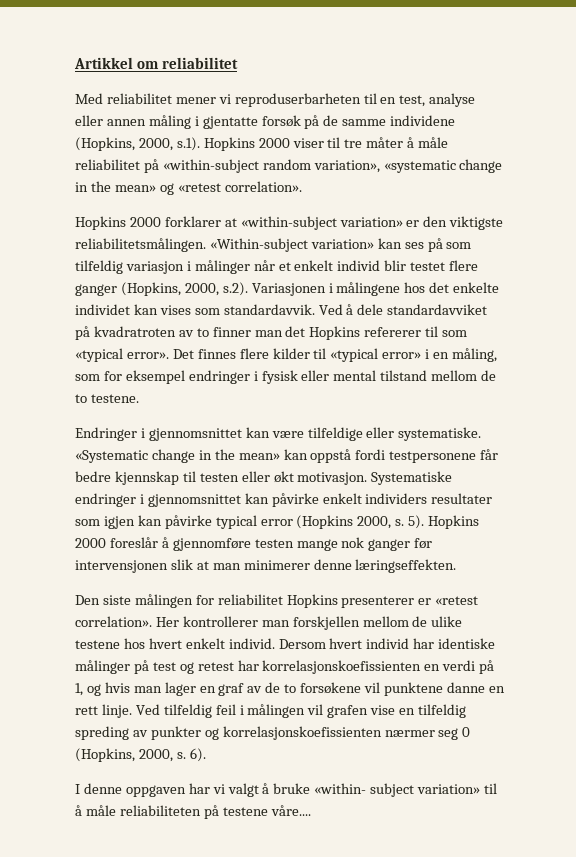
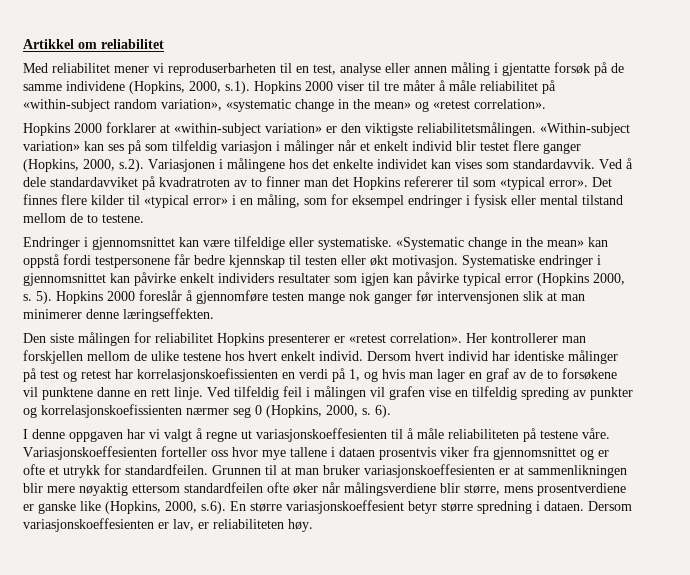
[273,783,481,797] bruke «within- subject variation» -> [206,428,387,442] regne ut variasjonskoeffesienten
[270,805,311,816] våre.... -> [582,428,610,439] [23,446,609,460] [23,464,627,478] [23,482,626,496] [23,500,632,514] [23,518,313,532] våre. Variasjonskoeffesienten forteller oss hvor mye tallene i dataen prosentvis viker fra gjennomsnittet og er ofte et utrykk for standardfeilen. Grunnen til at man bruker variasjonskoeffesienten er at sammenlikningen blir mere nøyaktig ettersom standardfeilen ofte øker når målingsverdiene blir større, mens prosentverdiene er ganske like (Hopkins, 2000, s.6). En større variasjonskoeffesient betyr større spredning i dataen. Dersom variasjonskoeffesienten er lav, er reliabiliteten høy.

